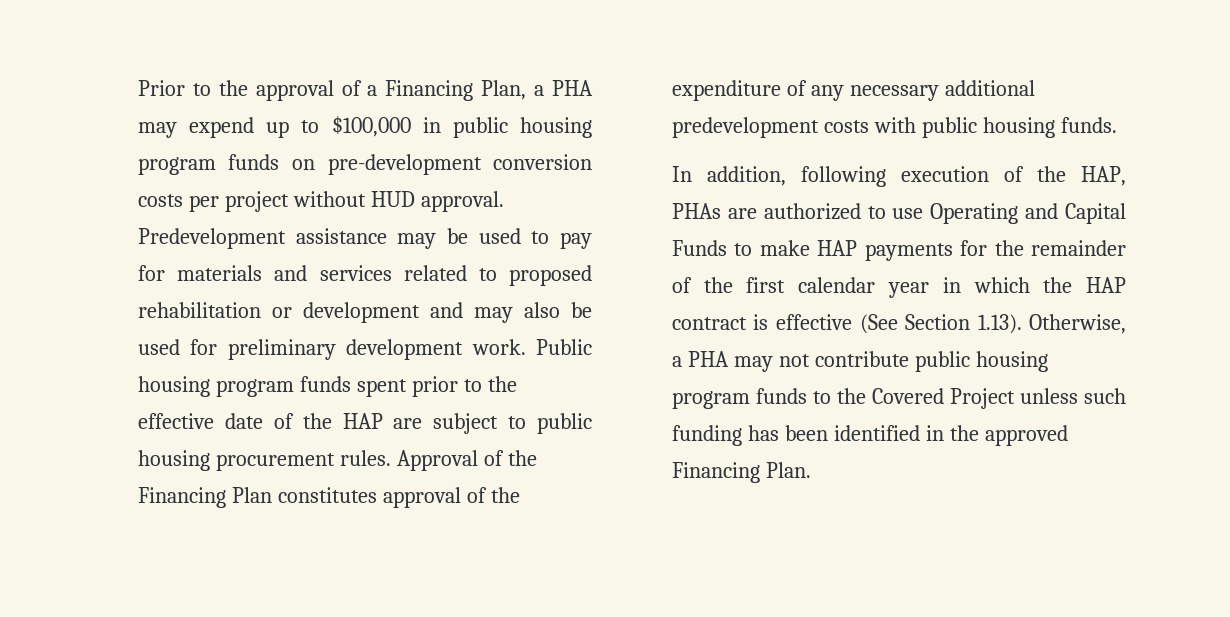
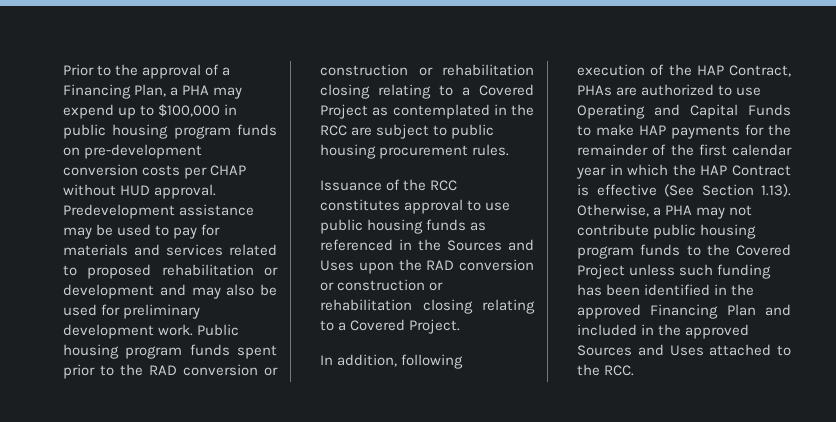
[224,191,289,212] project -> [210,165,247,176] CHAP
[137,413,383,429] effective date of the HAP -> [149,364,278,376] [320,64,534,76] [320,84,534,99] [320,104,534,119] [320,125,348,136] RAD conversion or construction or rehabilitation closing relating to a Covered Project as contemplated in the RCC
[396,450,537,471] [137,487,520,508] [671,80,1035,101] [671,117,1117,138] Approval of the Financing Plan constitutes approval of the expenditure of any necessary additional predevelopment costs with public housing funds. -> [320,179,458,191] [320,199,511,214] [320,219,487,234] [320,239,534,251] [320,259,534,274] [320,279,444,291] [320,299,535,314] [320,319,461,334] // Issuance of the RCC constitutes approval to use public housing funds as referenced in the Sources and Uses upon the RAD conversion or construction or rehabilitation closing relating to a Covered Project.
[1081,166,1126,186] HAP, -> [696,65,791,77] HAP Contract,
[671,317,747,330] contract -> [732,165,791,176] Contract
[765,462,811,478] Plan. -> [726,304,791,316] [577,324,750,339] [577,344,791,356] [577,364,635,376] Plan and included in the approved Sources and Uses attached to the RCC.

